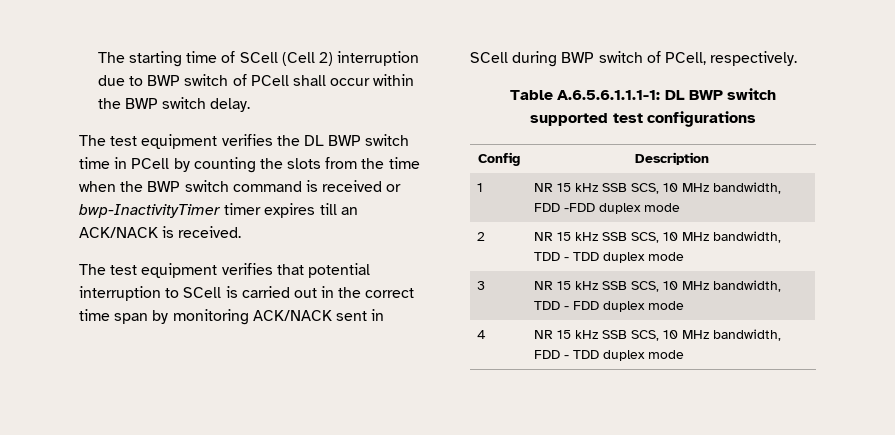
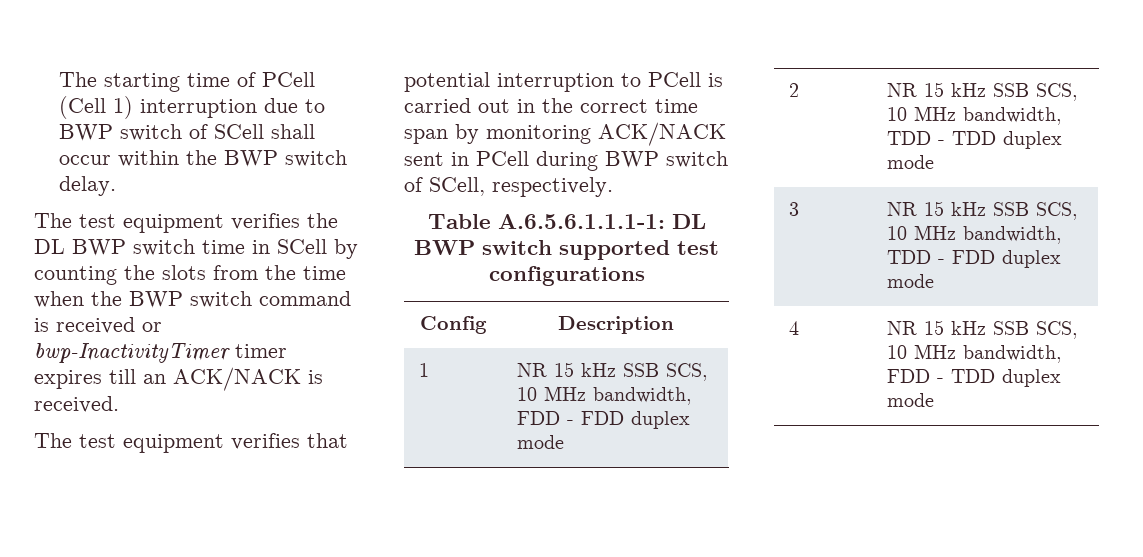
[239,52,333,66] SCell (Cell 2) -> [262,72,316,87] [59,96,134,119] PCell (Cell 1)
[250,75,289,86] PCell -> [214,124,265,139] SCell
[131,158,170,169] PCell -> [277,239,327,254] SCell
[183,287,222,298] SCell -> [648,72,701,87] PCell
[470,52,508,63] SCell -> [476,151,529,166] PCell
[664,52,706,65] PCell, -> [429,177,485,196] SCell,
[564,203,596,212] -FDD -> [567,411,625,425] - FDD

